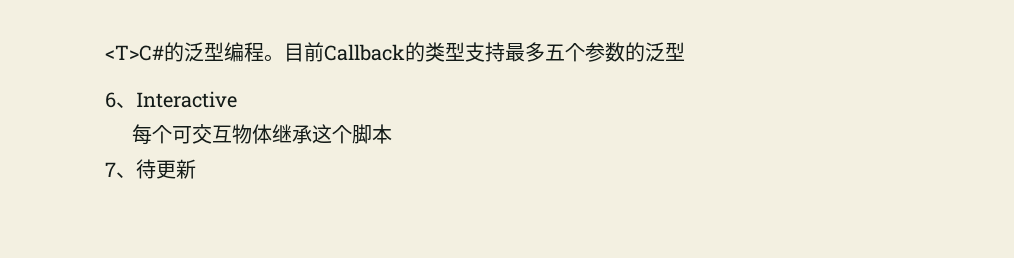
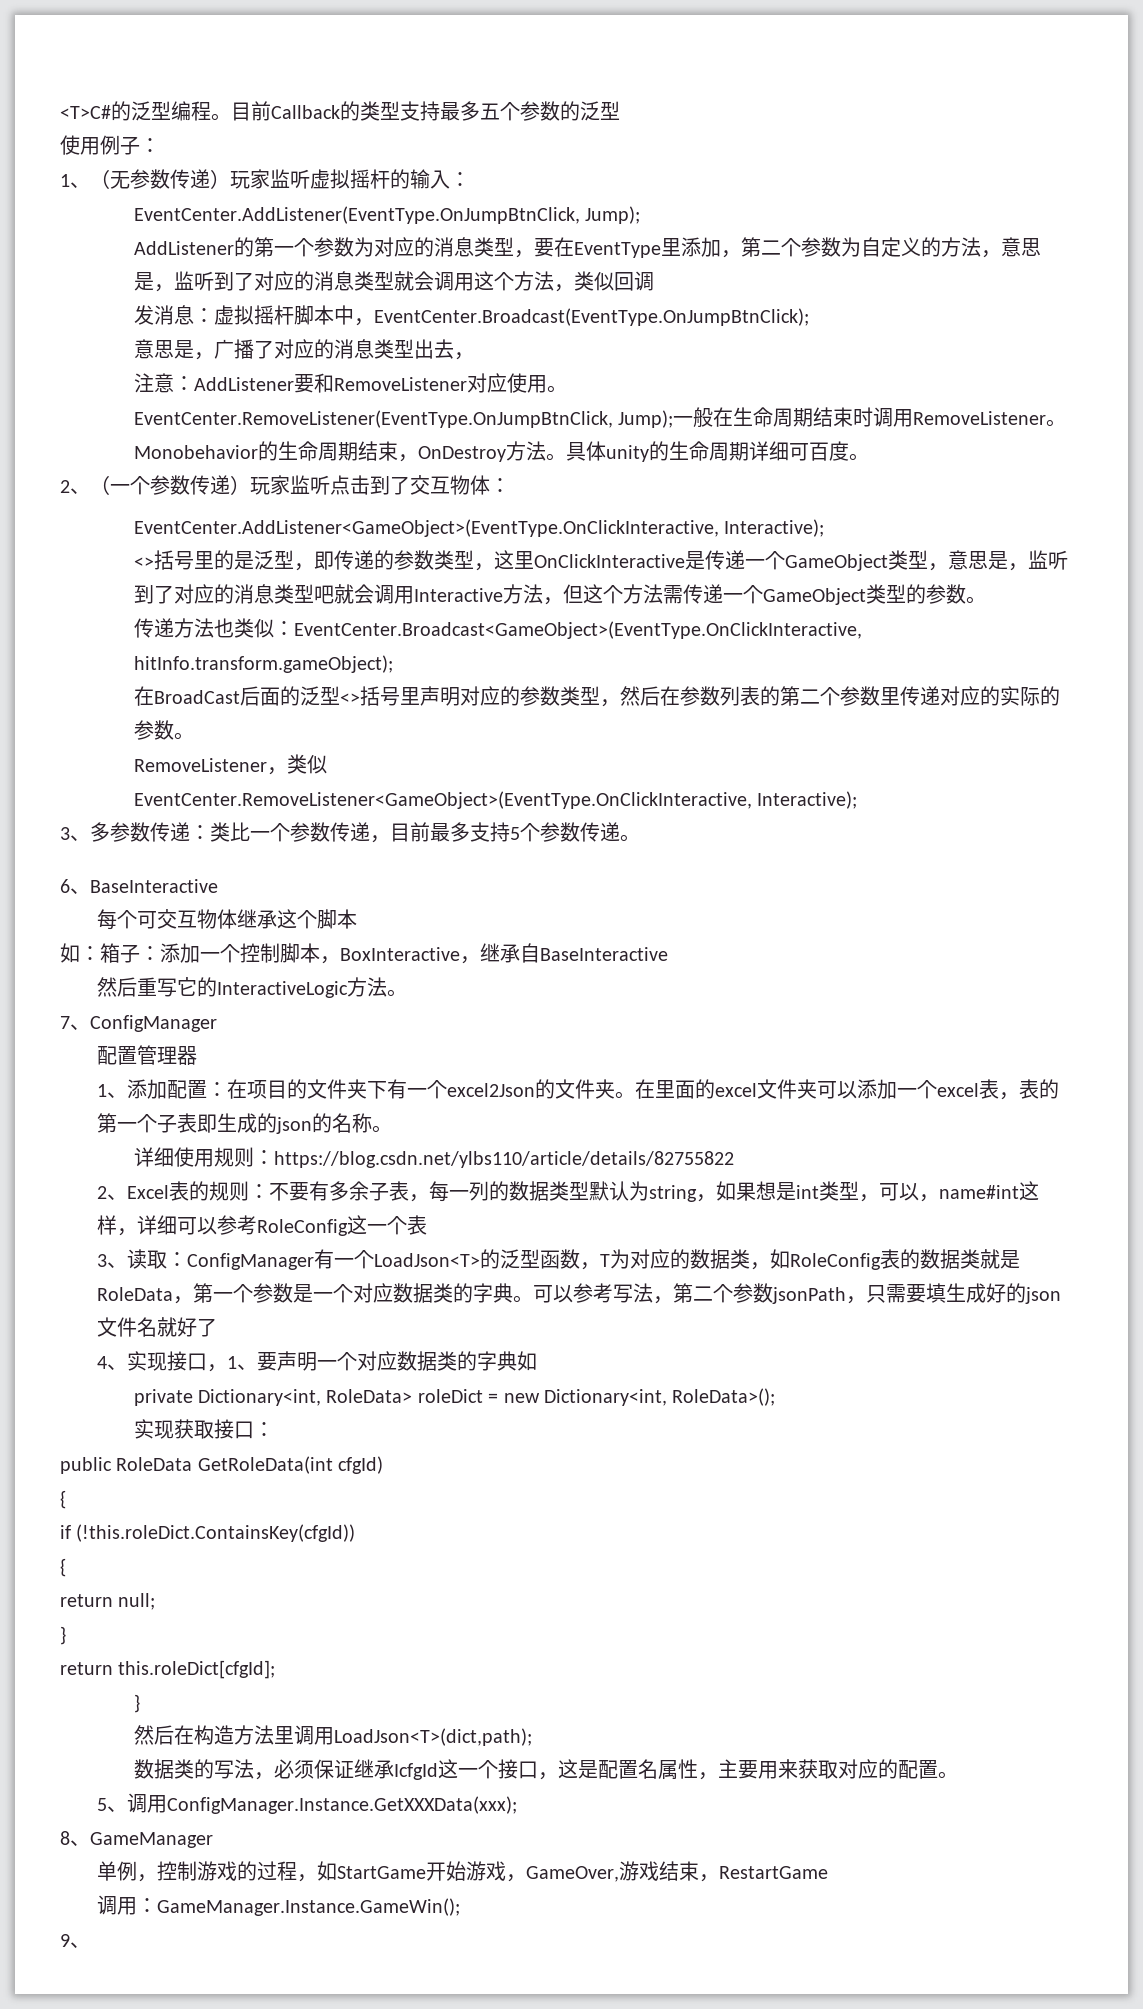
(685, 51) none -> [60,135,160,155] [60,169,470,189] [133,206,640,224] [133,237,1041,258] [133,271,654,292] [133,305,809,326] [133,339,474,360] [133,373,567,393] [133,407,1066,428] [133,441,869,462] [60,475,510,495] [133,519,824,537] [133,550,1068,571] [133,584,986,605] [133,618,862,639] [133,655,393,673] [133,686,1060,707] [133,720,194,740] [133,754,327,775] [133,791,857,809] [60,822,640,843] // 使用例子： // 1、（无参数传递）玩家监听虚拟摇杆的输入： // EventCenter.AddListener(EventType.OnJumpBtnClick, Jump); // AddListener的第一个参数为对应的消息类型，要在EventType里添加，第二个参数为自定义的方法，意思是，监听到了对应的消息类型就会调用这个方法，类似回调 // 发消息：虚拟摇杆脚本中，EventCenter.Broadcast(EventType.OnJumpBtnClick); // 意思是，广播了对应的消息类型出去， // 注意：AddListener要和RemoveListener对应使用。 // EventCenter.RemoveListener(EventType.OnJumpBtnClick, Jump);一般在生命周期结束时调用RemoveListener。Monobehavior的生命周期结束，OnDestroy方法。具体unity的生命周期详细可百度。 // 2、（一个参数传递）玩家监听点击到了交互物体： // EventCenter.AddListener<GameObject>(EventType.OnClickInteractive, Interactive); // <>括号里的是泛型，即传递的参数类型，这里OnClickInteractive是传递一个GameObject类型，意思是，监听到了对应的消息类型吧就会调用Interactive方法，但这个方法需传递一个GameObject类型的参数。 // 传递方法也类似：EventCenter.Broadcast<GameObject>(EventType.OnClickInteractive, hitInfo.transform.gameObject); // 在BroadCast后面的泛型<>括号里声明对应的参数类型，然后在参数列表的第二个参数里传递对应的实际的参数。 // RemoveListener，类似 // EventCenter.RemoveListener<GameObject>(EventType.OnClickInteractive, Interactive); // 3、多参数传递：类比一个参数传递，目前最多支持5个参数传递。
[136,91,237,108] Interactive -> [90,879,218,893] BaseInteractive
[105,159,196,179] 7、待更新 -> [60,943,668,964] [96,977,407,998] [60,1015,217,1032] [96,1045,197,1065] [96,1079,1059,1100] [96,1113,392,1134] [133,1147,734,1168] [96,1181,1039,1202] [96,1215,427,1236] [96,1249,1020,1270] [96,1283,1061,1304] [96,1317,217,1337] [96,1351,537,1372] [133,1388,776,1406] [133,1419,274,1439] [60,1456,384,1474] [60,1490,66,1509] [60,1524,356,1542] [60,1558,66,1577] [60,1593,156,1610] [60,1626,66,1645] [60,1660,276,1679] [133,1694,140,1713] [133,1725,532,1746] [133,1759,958,1780] [96,1793,517,1814] [60,1831,213,1848] [96,1861,828,1882] [96,1895,460,1916] [60,1934,90,1948] 如：箱子：添加一个控制脚本，BoxInteractive，继承自BaseInteractive // 然后重写它的InteractiveLogic方法。 // 7、ConfigManager // 配置管理器 // 1、添加配置：在项目的文件夹下有一个excel2Json的文件夹。在里面的excel文件夹可以添加一个excel表，表的第一个子表即生成的json的名称。 // 详细使用规则：https://blog.csdn.net/ylbs110/article/details/82755822 // 2、Excel表的规则：不要有多余子表，每一列的数据类型默认为string，如果想是int类型，可以，name#int这样，详细可以参考RoleConfig这一个表 // 3、读取：ConfigManager有一个LoadJson<T>的泛型函数，T为对应的数据类，如RoleConfig表的数据类就是RoleData，第一个参数是一个对应数据类的字典。可以参考写法，第二个参数jsonPath，只需要填生成好的json文件名就好了 // 4、实现接口，1、要声明一个对应数据类的字典如 // private Dictionary<int, RoleData> roleDict = new Dictionary<int, RoleData>(); // 实现获取接口： // public RoleData GetRoleData(int cfgId) // { // if (!this.roleDict.ContainsKey(cfgId)) // { // return null; // } // return this.roleDict[cfgId]; // } // 然后在构造方法里调用LoadJson<T>(dict,path); // 数据类的写法，必须保证继承IcfgId这一个接口，这是配置名属性，主要用来获取对应的配置。 // 5、调用ConfigManager.Instance.GetXXXData(xxx); // 8、GameManager // 单例，控制游戏的过程，如StartGame开始游戏，GameOver,游戏结束，RestartGame // 调用：GameManager.Instance.GameWin(); // 9、

